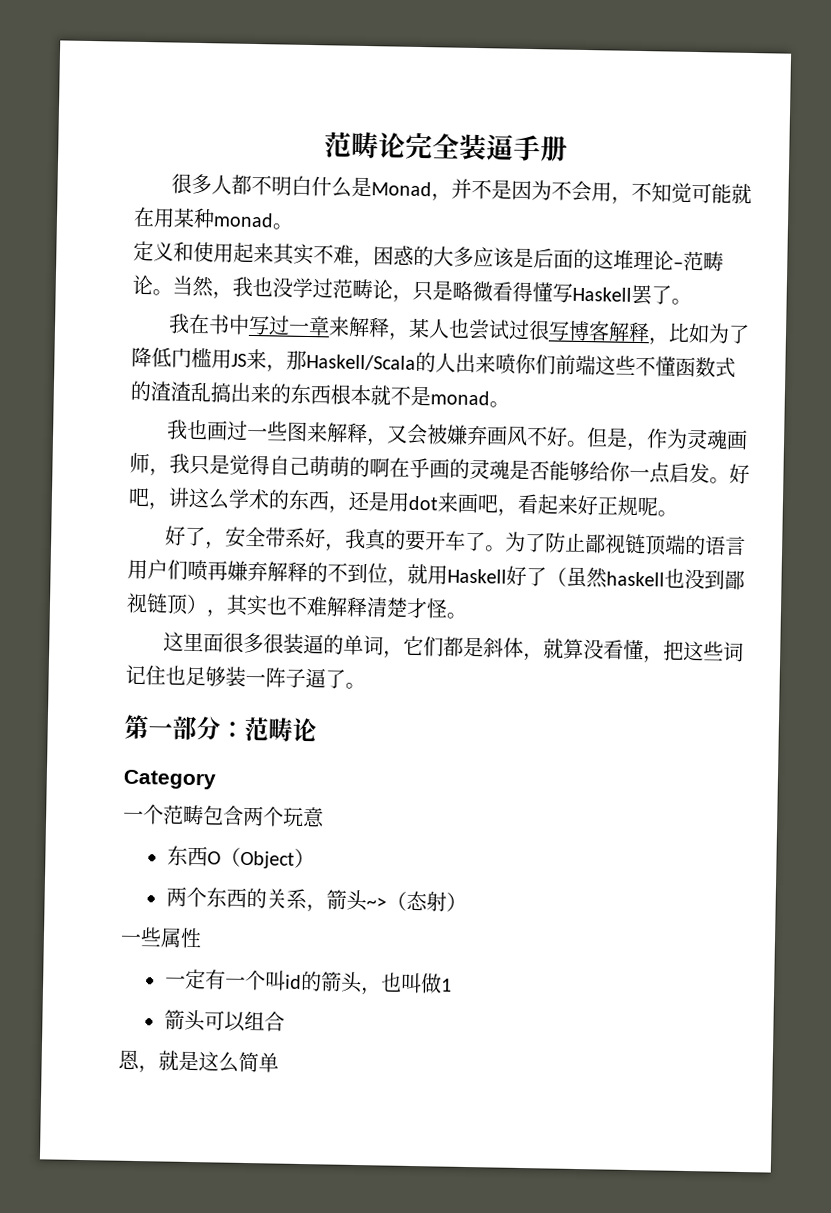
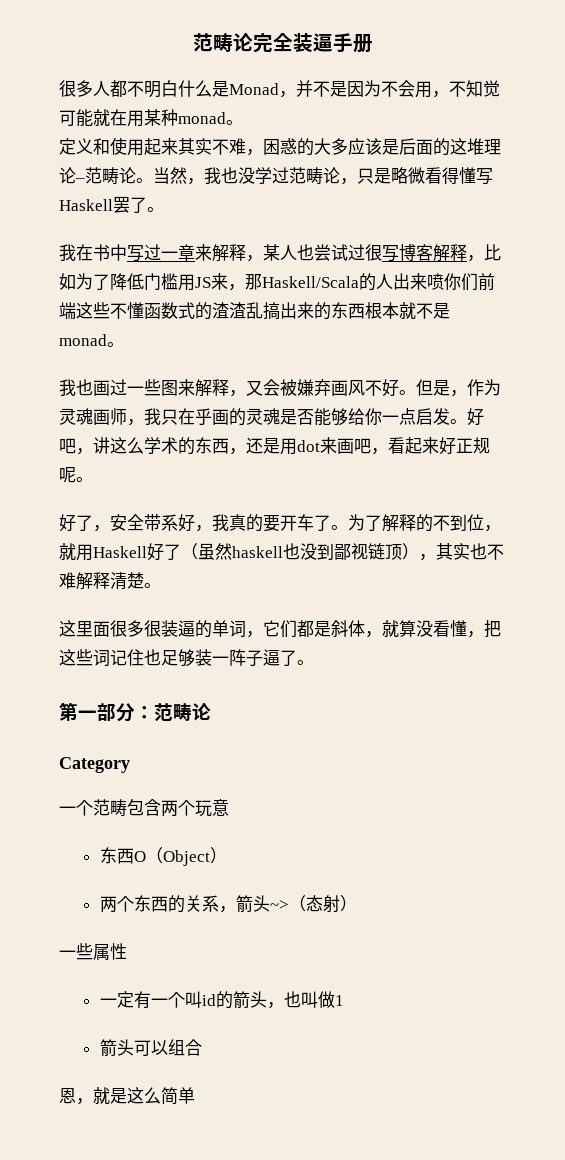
[209,454,390,478] 是觉得自己萌萌的啊 -> (178, 417) none
[544,532,746,556] [127,559,268,582] 防止鄙视链顶端的语言用户们喷再嫌弃 -> (382, 523) none
[406,597,448,619] 才怪 -> (144, 580) none

